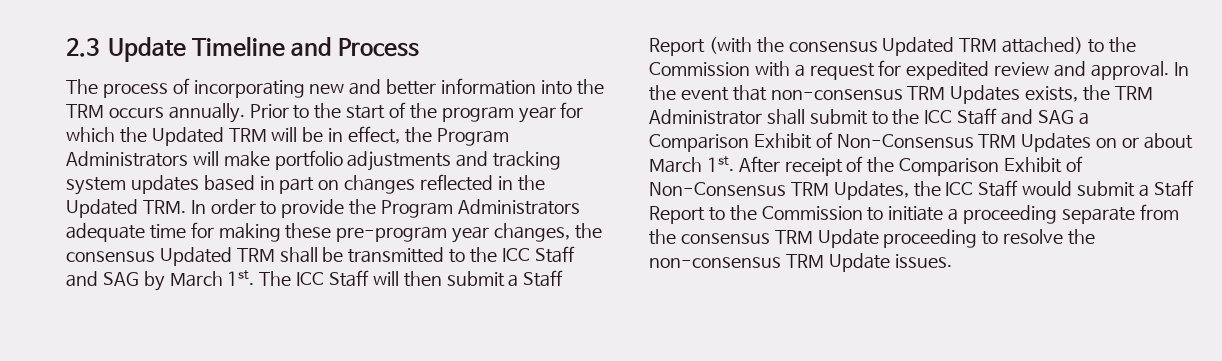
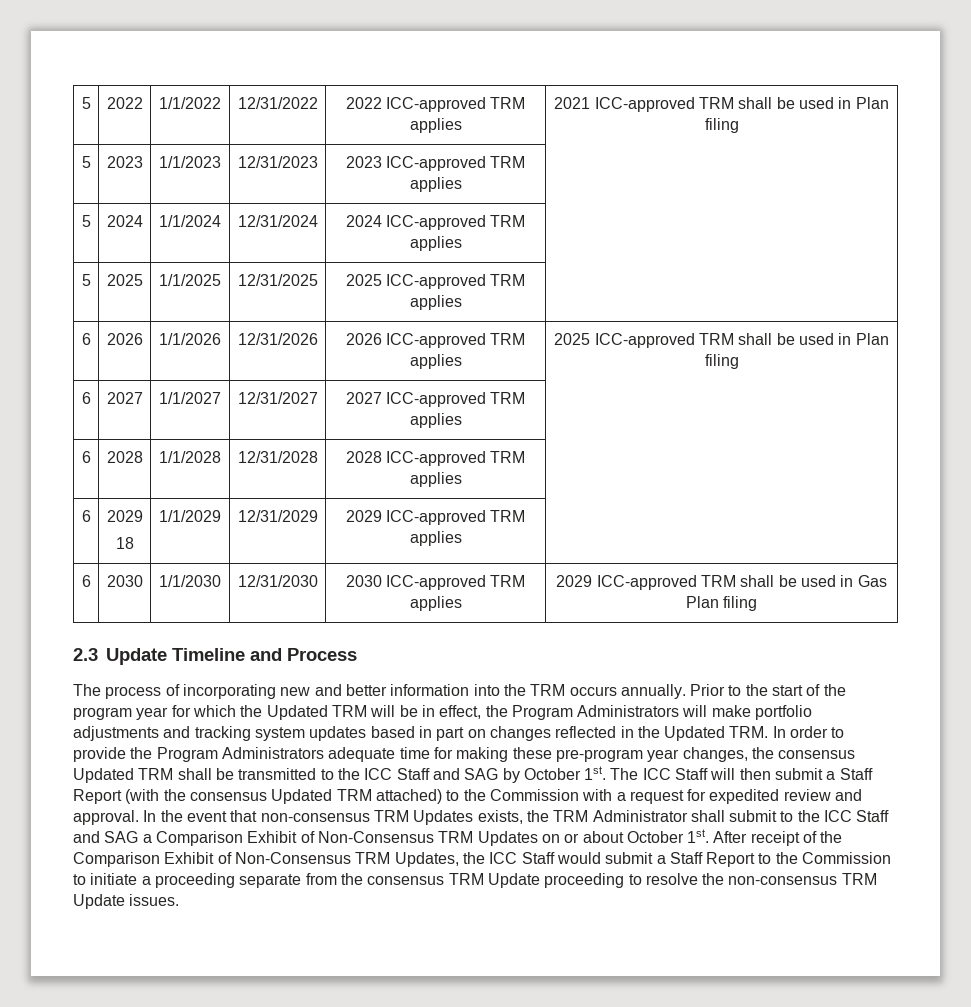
(66, 47) none -> [81,97,91,109] [106,97,143,109] [159,97,221,109] [237,97,318,109] [345,97,526,112] [409,118,462,133] [554,97,889,112] [704,118,739,133] [81,156,91,168] [106,156,143,168] [159,156,221,168] [237,156,318,168] [345,156,526,171] [409,177,462,192] [81,215,91,227] [106,215,143,227] [159,215,221,227] [237,215,318,227] [345,215,526,230] [409,236,462,251] [81,274,91,286] [106,274,143,286] [159,274,221,286] [237,274,318,286] [345,274,526,289] [409,295,462,310] [81,333,91,345] [106,333,143,345] [159,333,221,345] [237,333,318,345] [345,333,526,348] [409,354,462,369] [554,333,889,348] [704,354,739,369] [81,392,91,404] [106,392,143,404] [159,392,221,404] [237,392,318,404] [345,392,526,407] [409,413,462,428] [81,451,91,463] [106,451,143,463] [159,451,221,463] [237,451,318,463] [345,451,526,466] [409,472,462,487] [81,510,91,522] [106,510,143,522] [115,537,134,549] [159,510,221,522] [237,510,318,522] [345,510,526,525] [409,531,462,546] [81,575,91,587] [106,575,143,587] [159,575,221,587] [237,575,318,587] [345,575,526,590] [409,596,462,611] [556,575,887,590] [685,596,758,611] 5 | 2022 | 1/1/2022 | 12/31/2022 | 2022 ICC-approved TRM applies | 2021 ICC-approved TRM shall be used in Plan filing // 5 | 2023 | 1/1/2023 | 12/31/2023 | 2023 ICC-approved TRM applies | // 5 | 2024 | 1/1/2024 | 12/31/2024 | 2024 ICC-approved TRM applies | // 5 | 2025 | 1/1/2025 | 12/31/2025 | 2025 ICC-approved TRM applies | // 6 | 2026 | 1/1/2026 | 12/31/2026 | 2026 ICC-approved TRM applies | 2025 ICC-approved TRM shall be used in Plan filing // 6 | 2027 | 1/1/2027 | 12/31/2027 | 2027 ICC-approved TRM applies | // 6 | 2028 | 1/1/2028 | 12/31/2028 | 2028 ICC-approved TRM applies | // 6 | 2029 // 18 | 1/1/2029 | 12/31/2029 | 2029 ICC-approved TRM applies | // 6 | 2030 | 1/1/2030 | 12/31/2030 | 2030 ICC-approved TRM applies | 2029 ICC-approved TRM shall be used in Gas Plan filing //
[169,271,223,287] March -> [523,768,581,780] October
[649,157,702,173] March -> [626,831,684,843] October

